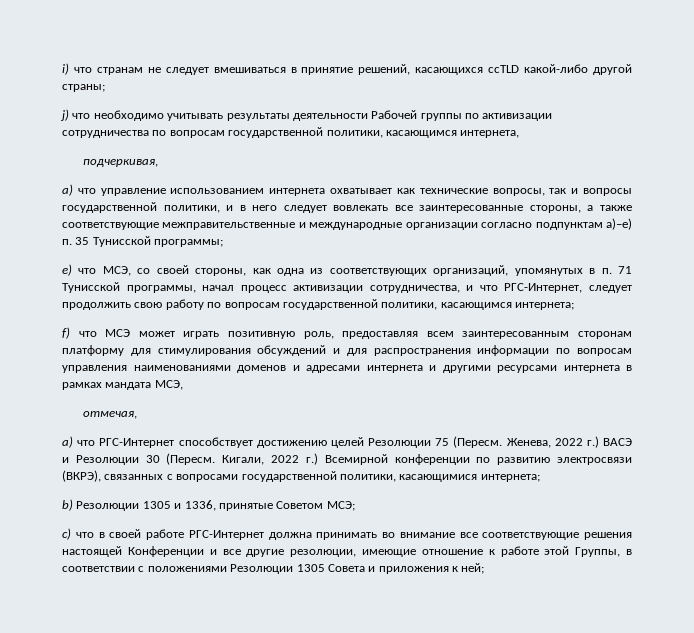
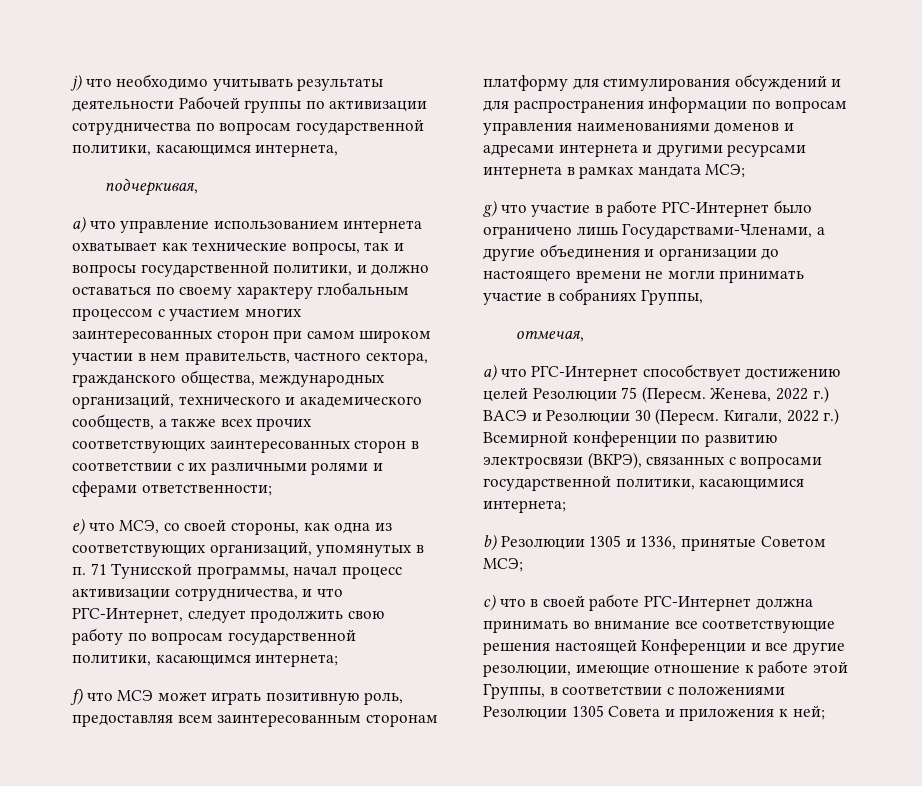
[62,63,632,75] [62,84,105,92] i) что странам не следует вмешиваться в принятие решений, касающихся ссTLD какой-либо другой страны; // -> (70, 82) none
[239,205,632,213] [62,218,633,230] [62,236,224,247] в него следует вовлекать все заинтересованные стороны, а также соответствующие межправительственные и международные организации согласно подпунктам а)–е) п. 35 Тунисской программы; -> [371,264,430,276] [72,282,410,299] [72,308,302,321] [72,330,432,343] [72,352,428,365] [72,370,386,387] [72,393,422,409] [72,414,313,431] [72,440,419,453] [72,462,383,475] [72,481,272,497] должно оставаться по своему характеру глобальным процессом с участием многих заинтересованных сторон при самом широком участии в нем правительств, частного сектора, гражданского общества, международных организаций, технического и академического сообществ, а также всех прочих соответствующих заинтересованных сторон в соответствии с их различными ролями и сферами ответственности;
[154,380,183,390] МСЭ, -> [705,164,746,178] [483,200,812,217] [483,223,825,239] [483,244,780,261] [483,270,805,283] [483,288,703,305] МСЭ; // g) что участие в работе РГС-Интернет было ограничено лишь Государствами-Членами, а другие объединения и организации до настоящего времени не могли принимать участие в собраниях Группы,

